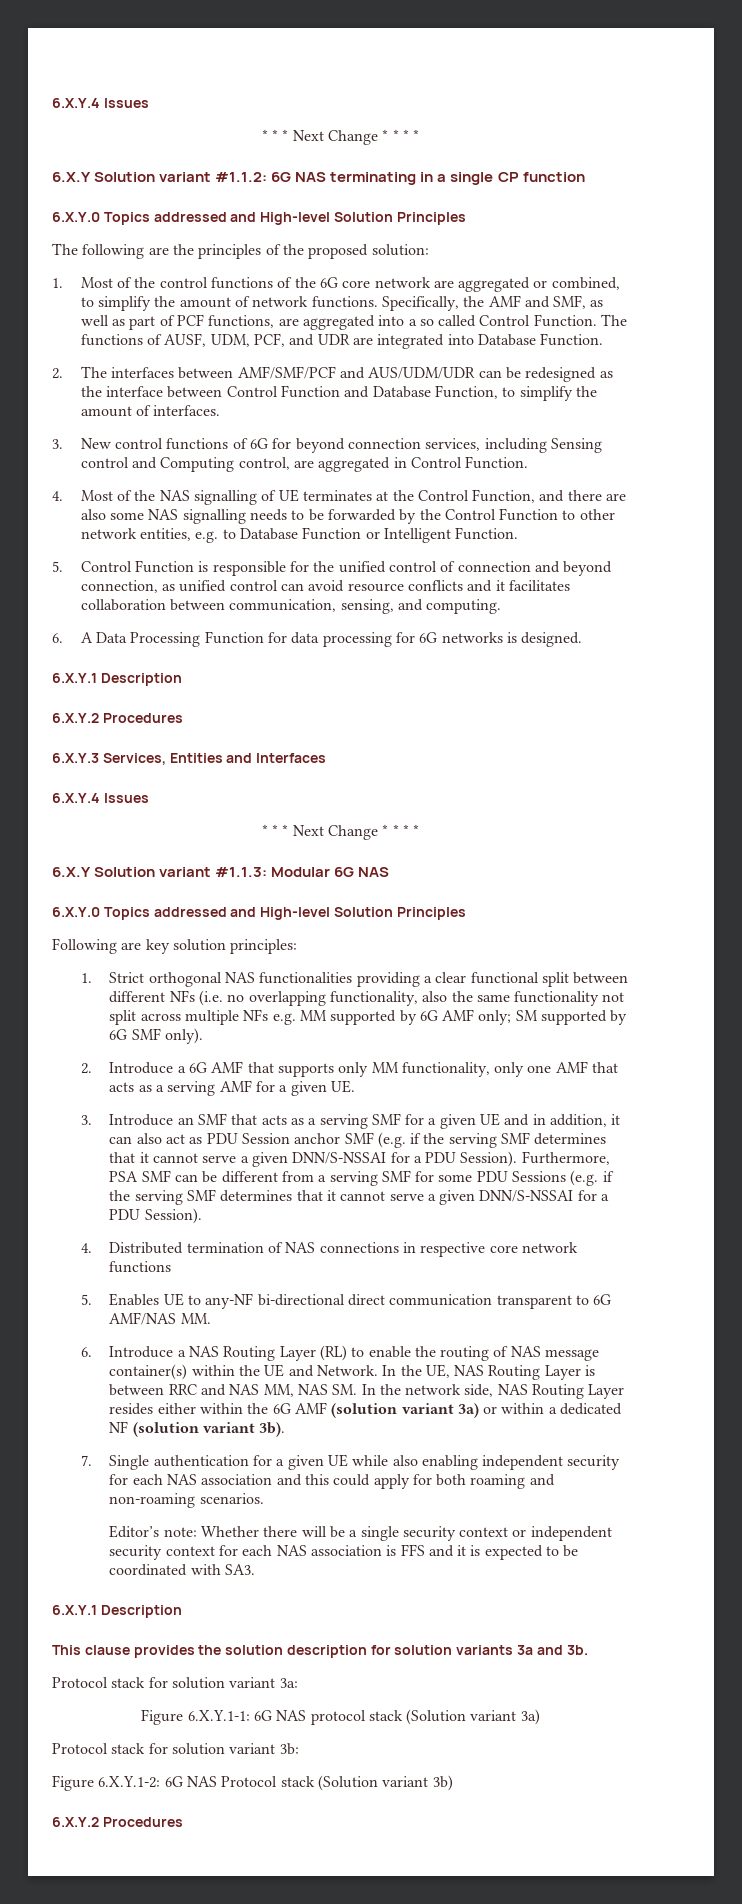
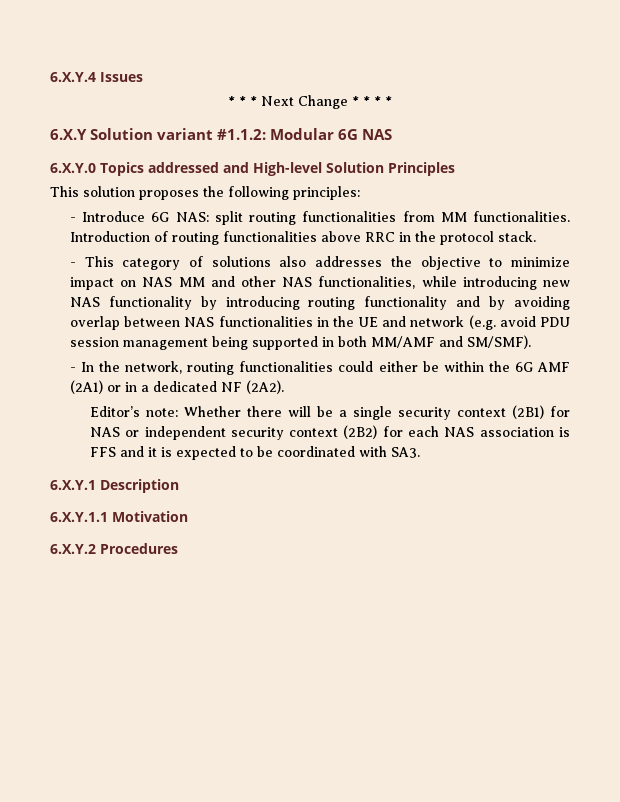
[271,172,585,185] [52,212,466,225] [52,243,429,259] [52,277,620,292] [80,295,604,311] [80,314,628,330] [80,333,604,349] [52,366,613,382] [80,385,597,401] [80,405,221,417] [52,438,602,453] [80,456,529,472] [52,489,627,505] [80,508,615,524] [80,527,519,543] [52,560,613,576] [80,580,570,593] [80,599,502,614] [52,631,583,647] [52,673,182,686] [52,713,183,723] [52,753,327,765] [52,793,149,803] [261,824,420,840] [52,867,268,877] 6G NAS terminating in a single CP function // 6.X.Y.0 Topics addressed and High-level Solution Principles // The following are the principles of the proposed solution: // 1. Most of the control functions of the 6G core network are aggregated or combined, to simplify the amount of network functions. Specifically, the AMF and SMF, as well as part of PCF functions, are aggregated into a so called Control Function. The functions of AUSF, UDM, PCF, and UDR are integrated into Database Function. // 2. The interfaces between AMF/SMF/PCF and AUS/UDM/UDR can be redesigned as the interface between Control Function and Database Function, to simplify the amount of interfaces. // 3. New control functions of 6G for beyond connection services, including Sensing control and Computing control, are aggregated in Control Function. // 4. Most of the NAS signalling of UE terminates at the Control Function, and there are also some NAS signalling needs to be forwarded by the Control Function to other network entities, e.g. to Database Function or Intelligent Function. // 5. Control Function is responsible for the unified control of connection and beyond connection, as unified control can avoid resource conflicts and it facilitates collaboration between communication, sensing, and computing. // 6. A Data Processing Function for data processing for 6G networks is designed. // 6.X.Y.1 Description // 6.X.Y.2 Procedures // 6.X.Y.3 Services, Entities and Interfaces // 6.X.Y.4 Issues // * * * Next Change * * * * // 6.X.Y Solution variant #1.1.3: -> (267, 134) none
[52,938,298,954] [80,972,629,987] [109,990,625,1006] [109,1009,628,1025] [109,1028,203,1044] [80,1061,619,1077] [109,1080,355,1096] [80,1113,621,1129] [109,1132,607,1148] [109,1151,610,1167] [109,1170,614,1186] [109,1189,610,1205] [109,1208,202,1224] [80,1242,578,1257] [109,1261,172,1273] [80,1293,612,1309] [109,1312,211,1325] [80,1345,600,1361] [109,1364,596,1380] [109,1384,625,1399] [109,1402,623,1418] [109,1421,286,1437] [80,1454,621,1470] [109,1474,555,1489] [109,1493,264,1508] Following are key solution principles: // 1. Strict orthogonal NAS functionalities providing a clear functional split between different NFs (i.e. no overlapping functionality, also the same functionality not split across multiple NFs e.g. MM supported by 6G AMF only; SM supported by 6G SMF only). // 2. Introduce a 6G AMF that supports only MM functionality, only one AMF that acts as a serving AMF for a given UE. // 3. Introduce an SMF that acts as a serving SMF for a given UE and in addition, it can also act as PDU Session anchor SMF (e.g. if the serving SMF determines that it cannot serve a given DNN/S-NSSAI for a PDU Session). Furthermore, PSA SMF can be different from a serving SMF for some PDU Sessions (e.g. if the serving SMF determines that it cannot serve a given DNN/S-NSSAI for a PDU Session). // 4. Distributed termination of NAS connections in respective core network functions // 5. Enables UE to any-NF bi-directional direct communication transparent to 6G AMF/NAS MM. // 6. Introduce a NAS Routing Layer (RL) to enable the routing of NAS message container(s) within the UE and Network. In the UE, NAS Routing Layer is between RRC and NAS MM, NAS SM. In the network side, NAS Routing Layer resides either within the 6G AMF (solution variant 3a) or within a dedicated NF (solution variant 3b). // 7. Single authentication for a given UE while also enabling independent security for each NAS association and this could apply for both roaming and non-roaming scenarios. -> [50,186,360,200] [69,211,570,225] [69,231,536,245] [69,256,570,270] [69,276,570,290] [69,296,570,310] [69,315,570,330] [69,335,531,350] [69,361,571,375] [69,380,284,394] This solution proposes the following principles: // - Introduce 6G NAS: split routing functionalities from MM functionalities. Introduction of routing functionalities above RRC in the protocol stack. // - This category of solutions also addresses the objective to minimize impact on NAS MM and other NAS functionalities, while introducing new NAS functionality by introducing routing functionality and by avoiding overlap between NAS functionalities in the UE and network (e.g. avoid PDU session management being supported in both MM/AMF and SM/SMF). // - In the network, routing functionalities could either be within the 6G AMF (2A1) or in a dedicated NF (2A2).
(509, 1532) none -> [511,405,570,419] [89,427,120,437] (2B1) for NAS
(215, 1551) none -> [343,425,378,439] (2B2)
[52,1645,588,1658] [52,1677,298,1689] [141,1709,540,1725] [52,1743,299,1755] [52,1775,453,1791] This clause provides the solution description for solution variants 3a and 3b. // Protocol stack for solution variant 3a: // Figure 6.X.Y.1-1: 6G NAS protocol stack (Solution variant 3a) // Protocol stack for solution variant 3b: // Figure 6.X.Y.1-2: 6G NAS Protocol stack (Solution variant 3b) -> [50,511,188,522] 6.X.Y.1.1 Motivation

